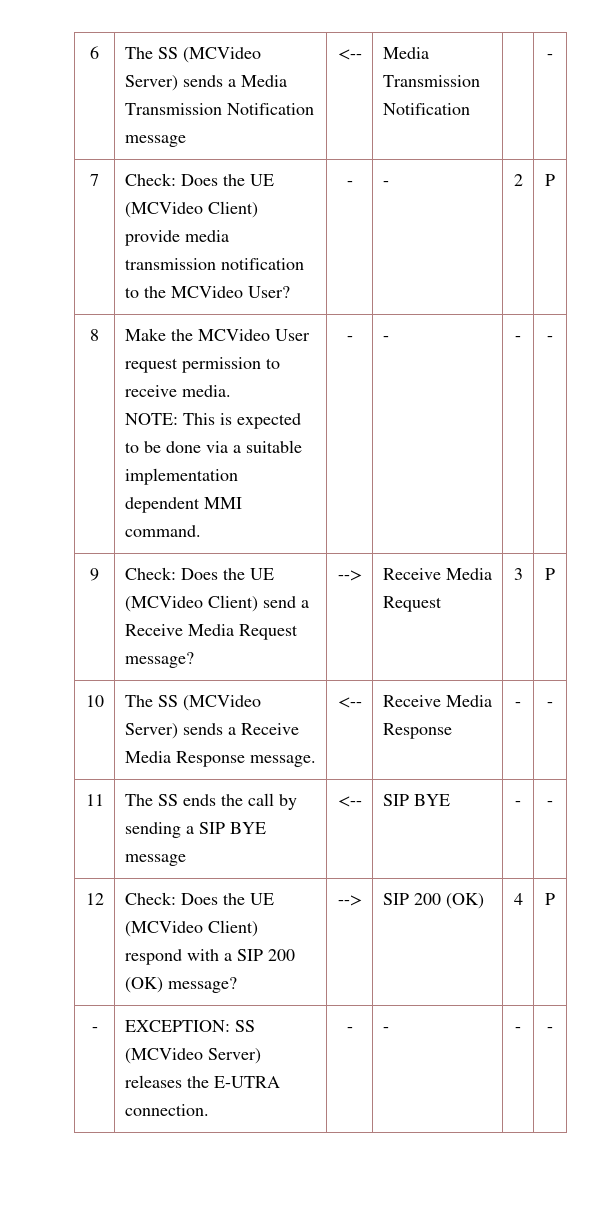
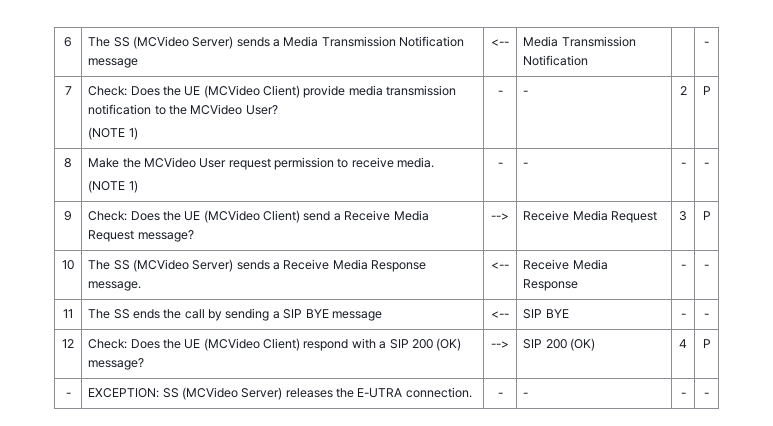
(290, 292) none -> [88,127,138,140] // (NOTE 1)
[124,413,301,429] [124,440,302,453] [124,468,238,485] [124,497,242,513] [124,525,201,537] NOTE: This is expected to be done via a suitable implementation dependent MMI command. -> [88,180,138,193] (NOTE 1)

